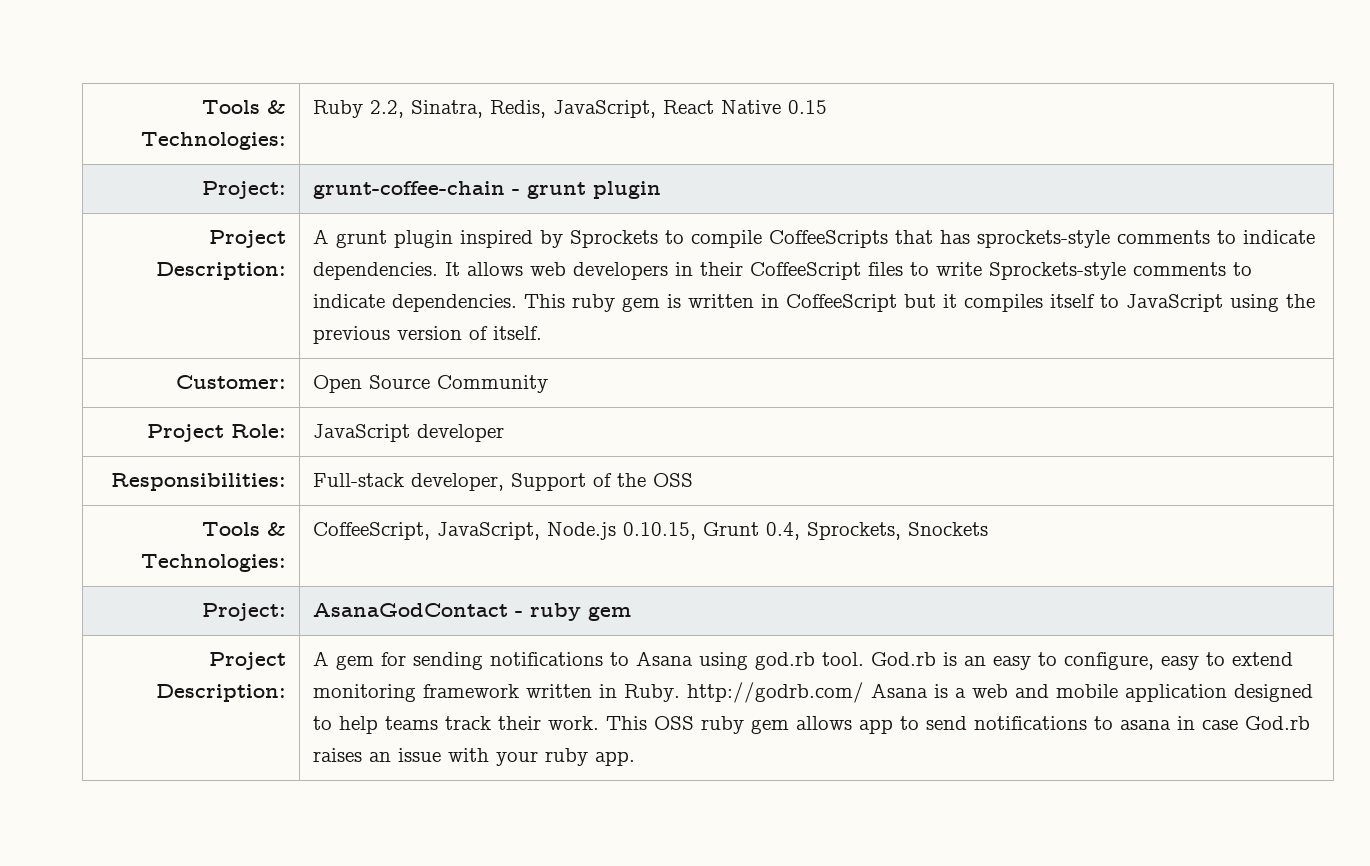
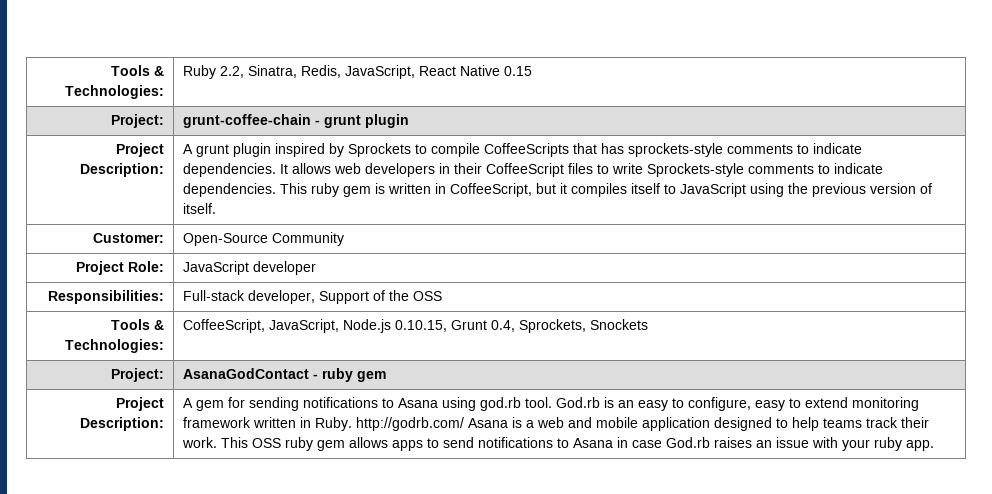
[785,294,897,312] CoffeeScript -> [449,183,532,197] CoffeeScript,
[312,375,430,393] Open Source -> [182,233,268,246] Open-Source
[858,719,893,734] app -> [391,440,423,451] apps
[1119,720,1171,730] asana -> [572,438,613,448] Asana

